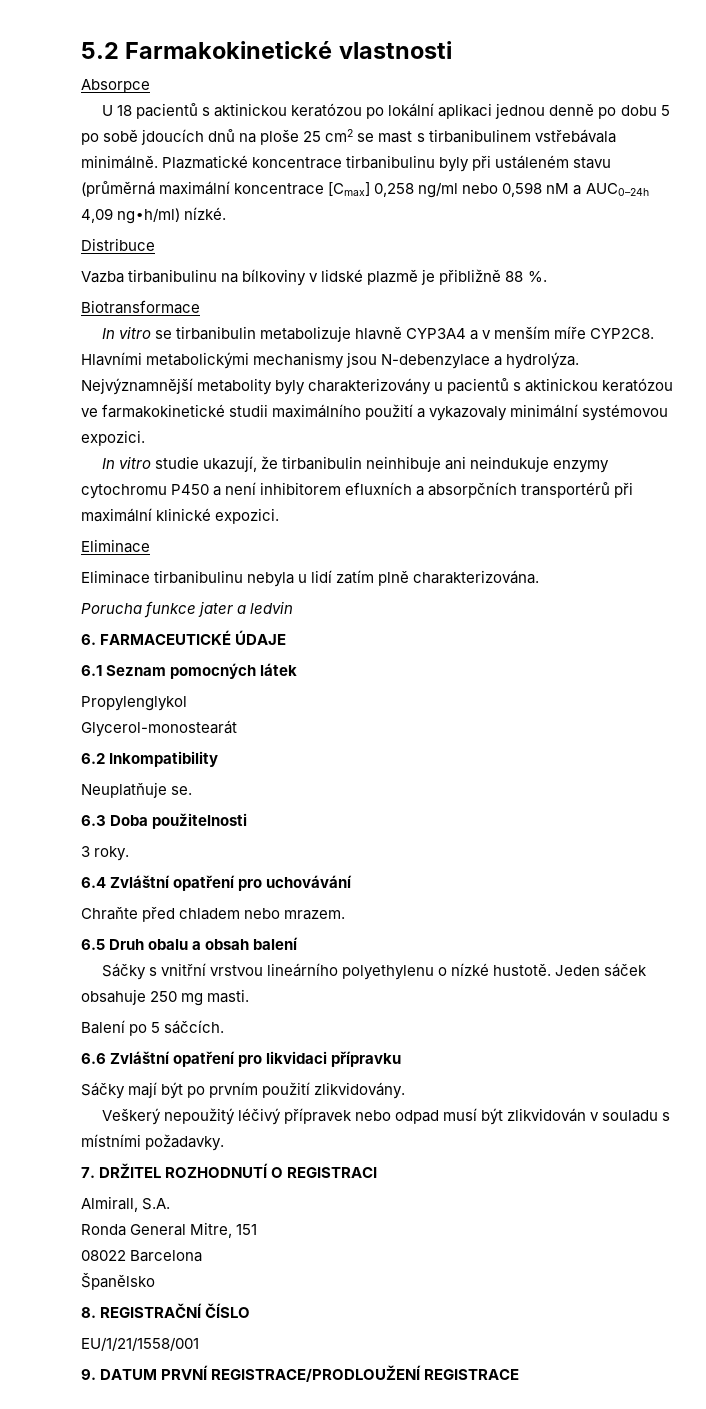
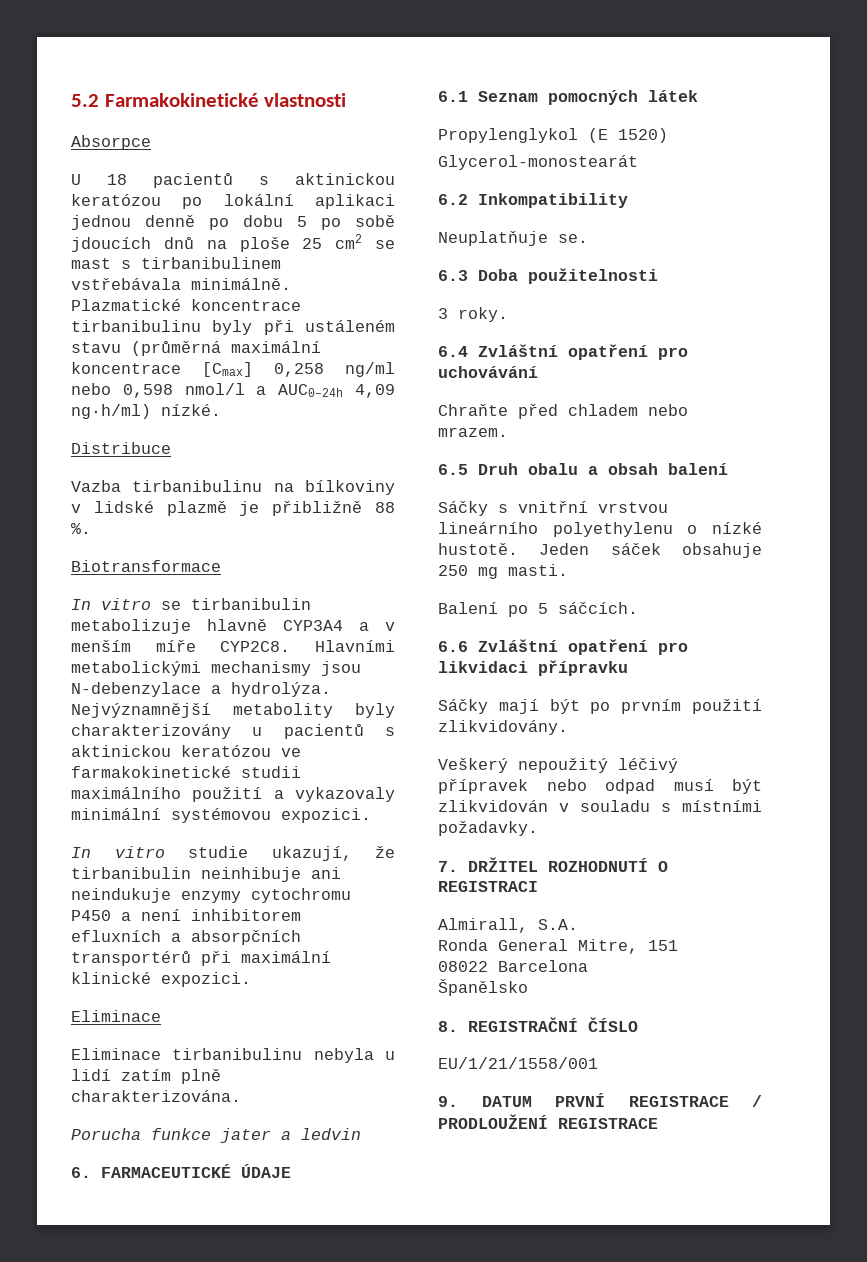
[546,183,570,194] nM -> [184,383,245,395] nmol/l
(187, 703) none -> [588,128,668,143] (E 1520)
[211,1365,422,1382] REGISTRACE/PRODLOUŽENÍ -> [628,1095,762,1107] [438,1114,548,1129] REGISTRACE / PRODLOUŽENÍ

